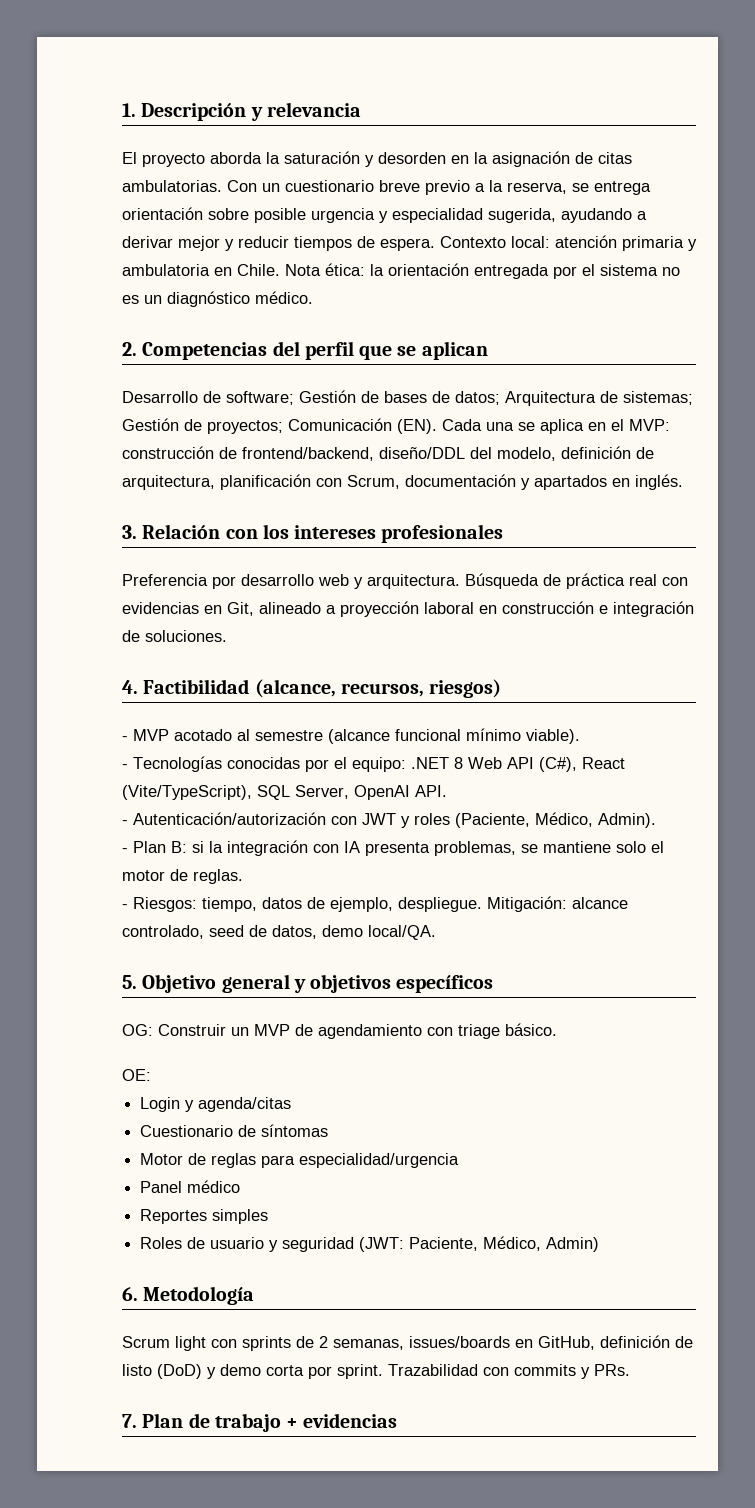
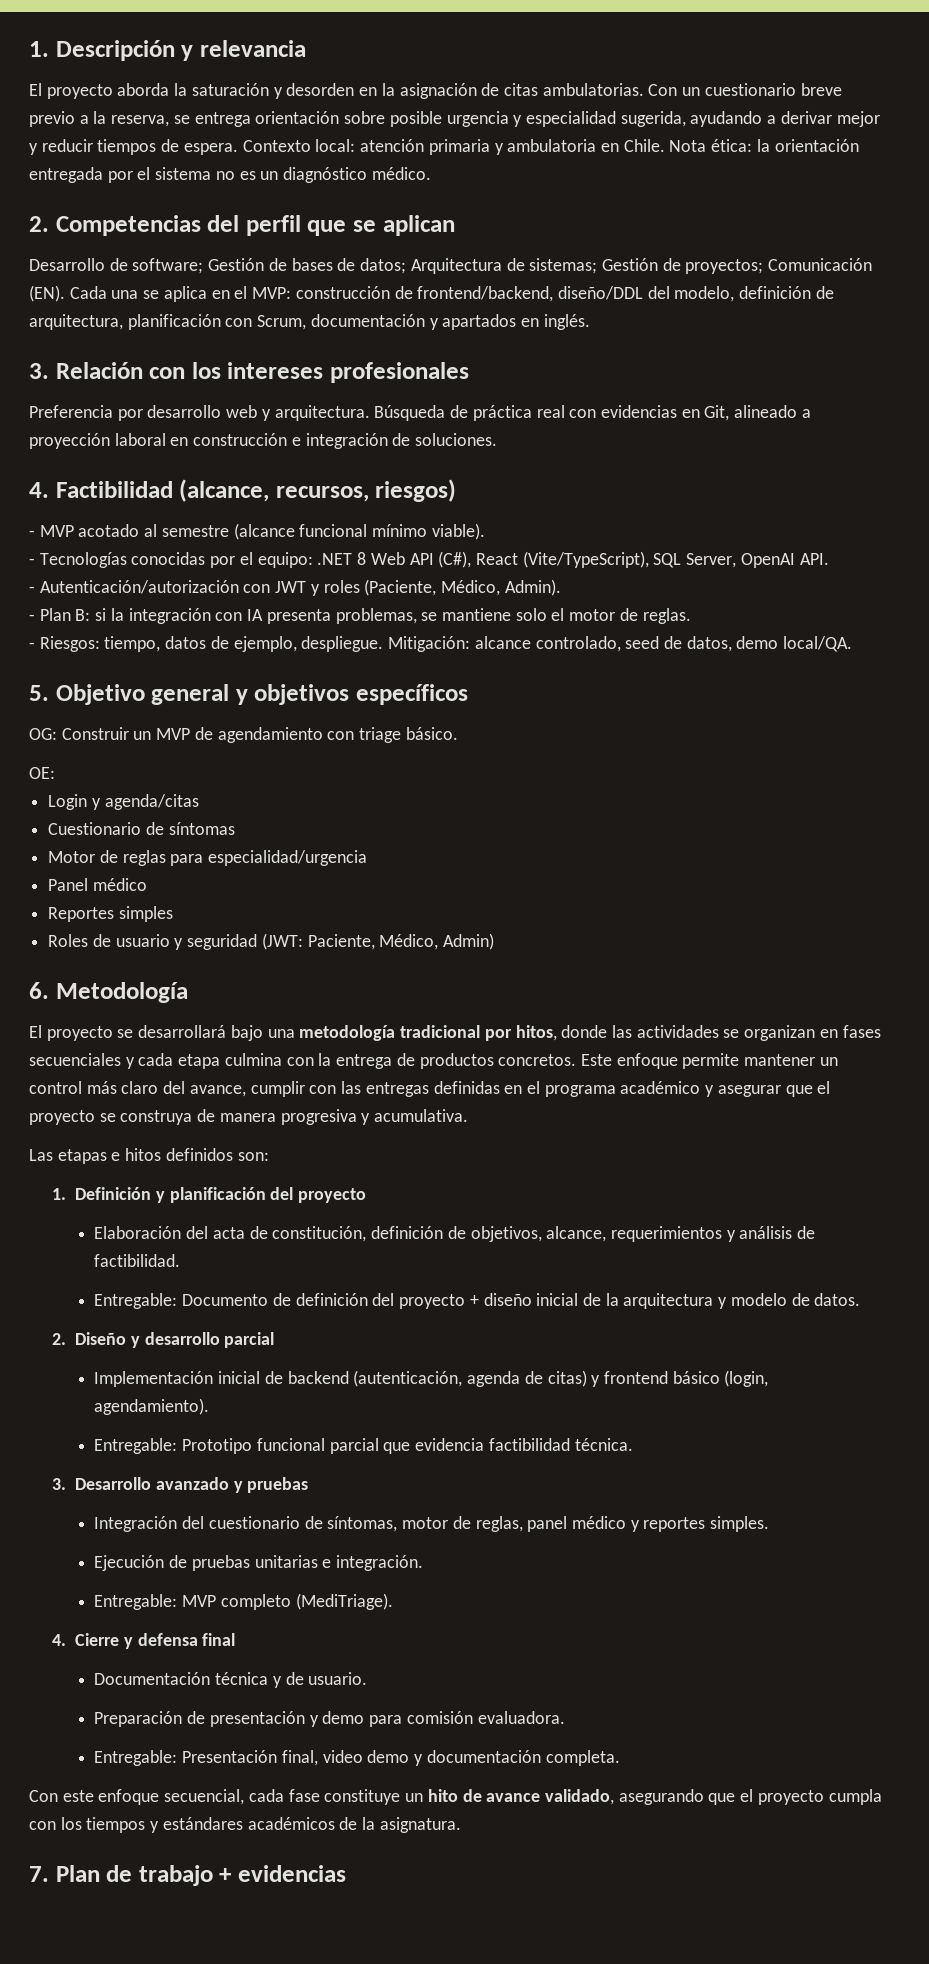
[122,1335,693,1351] [122,1364,630,1379] Scrum light con sprints de 2 semanas, issues/boards en GitHub, definición de listo (DoD) y demo corta por sprint. Trazabilidad con commits y PRs. -> [29,1025,881,1041] [29,1053,838,1069] [29,1081,831,1097] [29,1109,469,1125] [29,1148,269,1164] [52,1187,367,1203] [94,1226,816,1242] [94,1254,181,1267] [94,1293,861,1309] [52,1332,275,1348] [94,1370,769,1387] [94,1398,210,1415] [94,1438,633,1454] [52,1477,309,1493] [94,1516,770,1532] [94,1555,424,1571] [94,1593,393,1610] [52,1633,236,1649] [94,1672,368,1688] [94,1711,565,1727] [94,1750,620,1766] [29,1789,882,1805] [29,1817,461,1833] El proyecto se desarrollará bajo una metodología tradicional por hitos, donde las actividades se organizan en fases secuenciales y cada etapa culmina con la entrega de productos concretos. Este enfoque permite mantener un control más claro del avance, cumplir con las entregas definidas en el programa académico y asegurar que el proyecto se construya de manera progresiva y acumulativa. // Las etapas e hitos definidos son: // 1. Definición y planificación del proyecto // Elaboración del acta de constitución, definición de objetivos, alcance, requerimientos y análisis de factibilidad. // Entregable: Documento de definición del proyecto + diseño inicial de la arquitectura y modelo de datos. // 2. Diseño y desarrollo parcial // Implementación inicial de backend (autenticación, agenda de citas) y frontend básico (login, agendamiento). // Entregable: Prototipo funcional parcial que evidencia factibilidad técnica. // 3. Desarrollo avanzado y pruebas // Integración del cuestionario de síntomas, motor de reglas, panel médico y reportes simples. // Ejecución de pruebas unitarias e integración. // Entregable: MVP completo (MediTriage). // 4. Cierre y defensa final // Documentación técnica y de usuario. // Preparación de presentación y demo para comisión evaluadora. // Entregable: Presentación final, video demo y documentación completa. // Con este enfoque secuencial, cada fase constituye un hito de avance validado, asegurando que el proyecto cumpla con los tiempos y estándares académicos de la asignatura.

